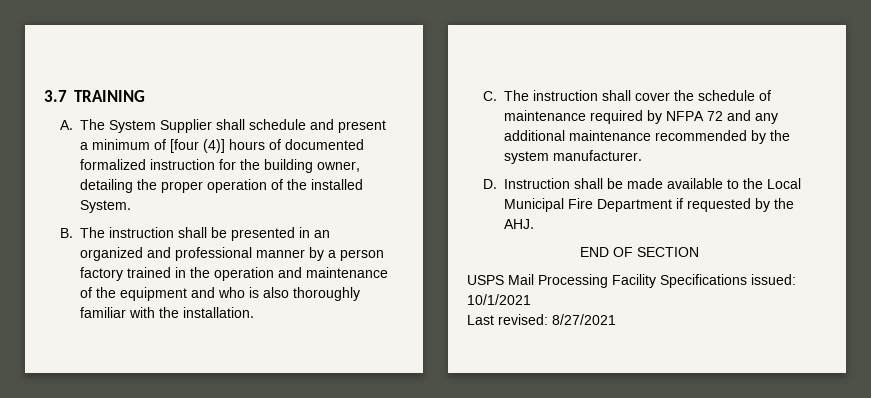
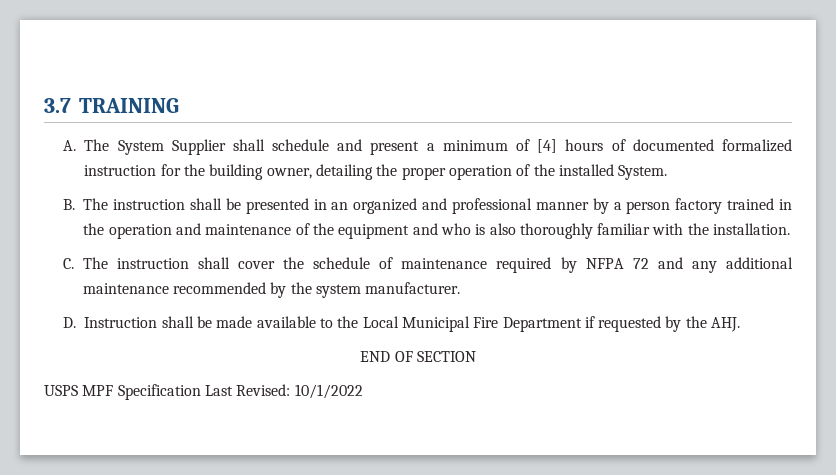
[170,139,226,153] [four (4)] -> [537,139,558,153] [4]
[508,274,796,288] [467,294,531,305] [467,314,616,325] Mail Processing Facility Specifications issued: 10/1/2021 // Last revised: 8/27/2021 -> [82,384,363,400] MPF Specification Last Revised: 10/1/2022

